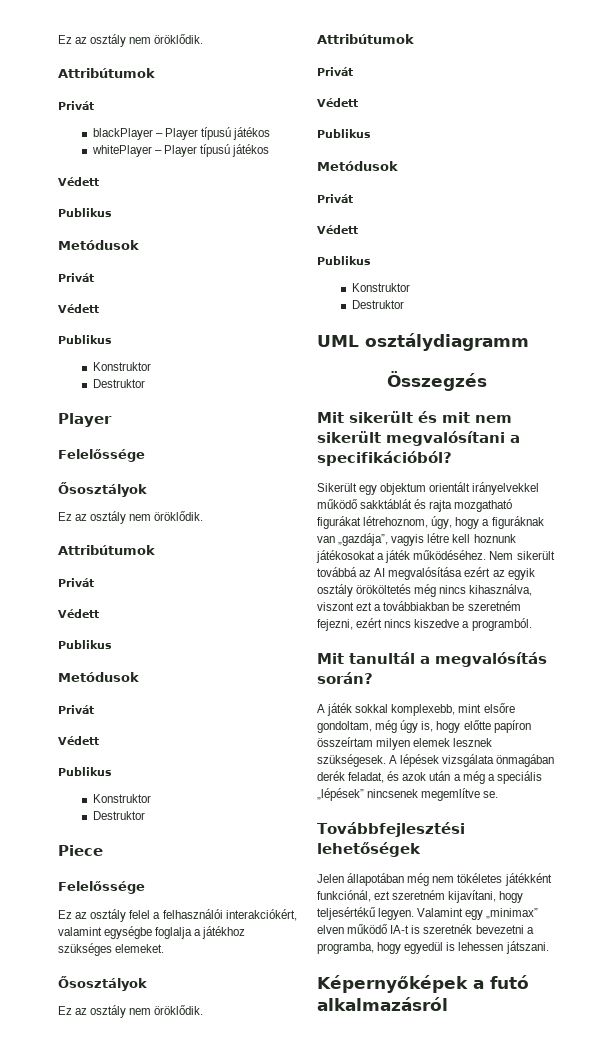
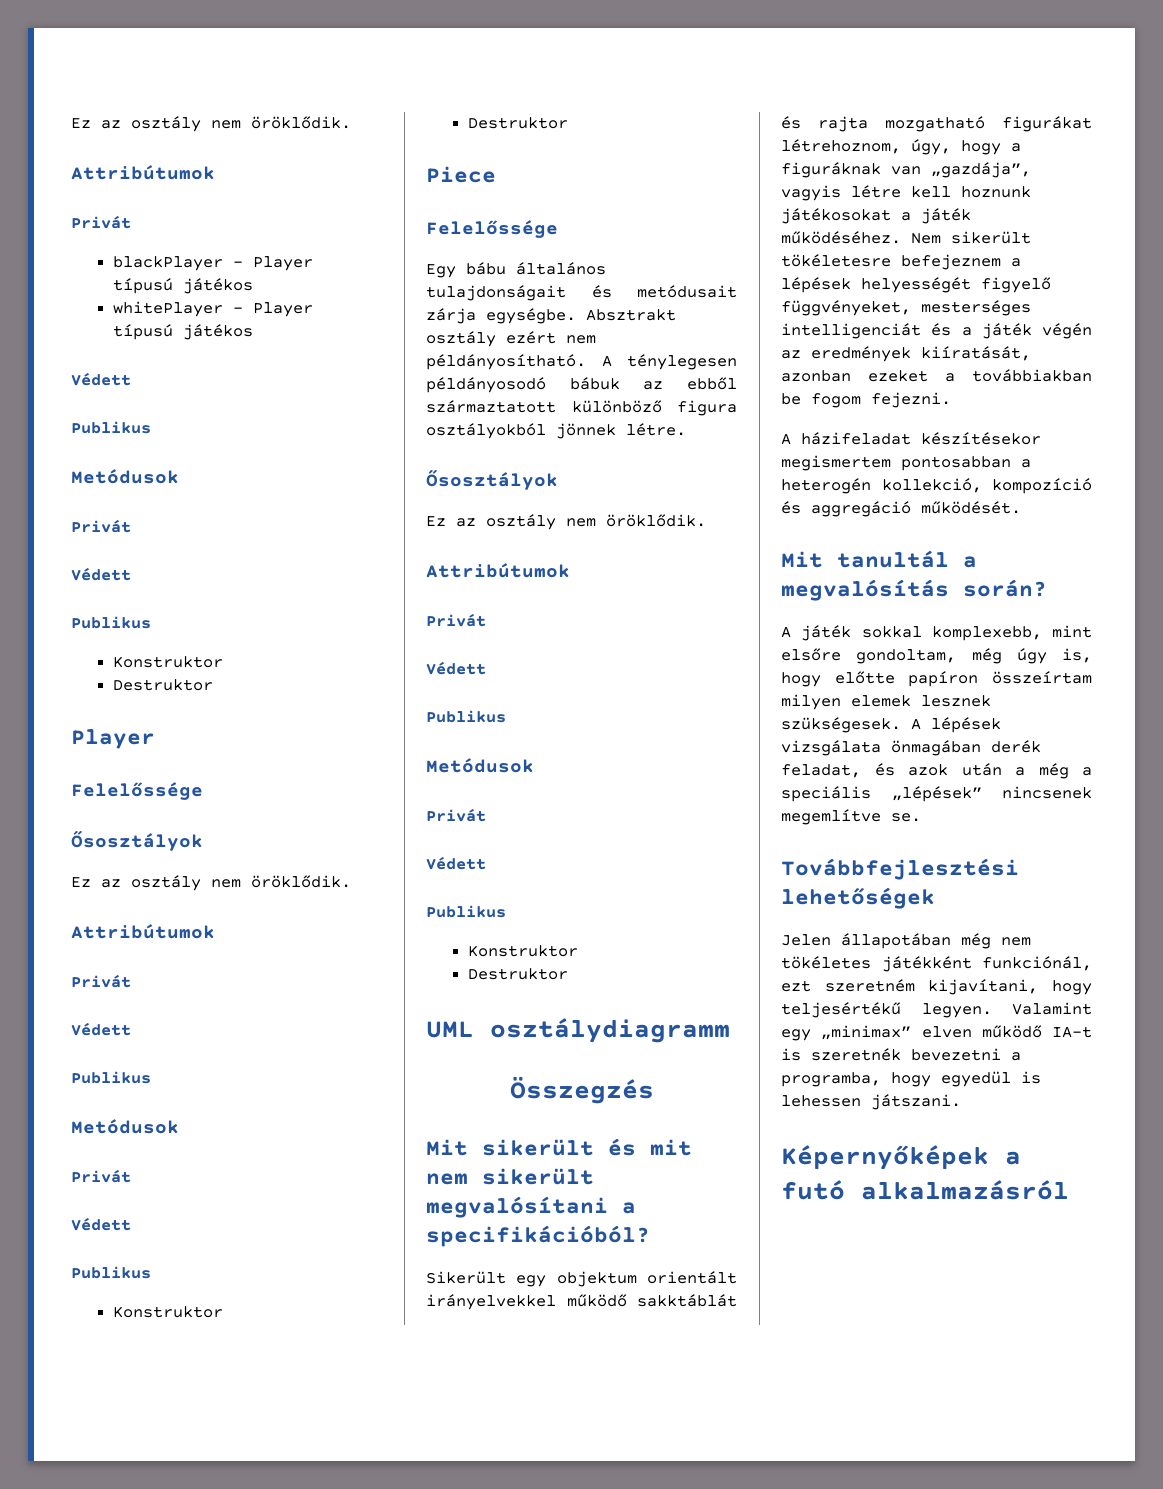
[58,909,297,922] [58,926,246,939] [58,943,165,956] Ez az osztály felel a felhasználói interakciókért, valamint egységbe foglalja a játékhoz szükséges elemeket. -> [426,262,606,278] [426,285,737,301] [426,308,676,324] [426,331,596,347] [426,354,737,370] [426,377,737,393] [426,400,737,416] [426,423,686,439] Egy bábu általános tulajdonságait és metódusait zárja egységbe. Absztrakt osztály ezért nem példányosítható. A ténylegesen példányosodó bábuk az ebből származtatott különböző figura osztályokból jönnek létre.
[317,567,535,580] [317,584,533,597] [317,601,521,611] [317,618,532,631] továbbá az AI megvalósítása ezért az egyik osztály örököltetés még nincs kihasználva, viszont ezt a továbbiakban be szeretném fejezni, ezért nincs kiszedve a programból. -> [781,254,1021,270] [781,277,1051,293] [781,300,1031,316] [781,323,1092,339] [781,346,1031,362] [781,369,1092,382] [781,392,951,408] [781,432,1041,445] [781,455,1031,471] [781,478,1092,494] [781,501,1021,517] tökéletesre befejeznem a lépések helyességét figyelő függvényeket, mesterséges intelligenciát és a játék végén az eredmények kiíratását, azonban ezeket a továbbiakban be fogom fejezni. // A házifeladat készítésekor megismertem pontosabban a heterogén kollekció, kompozíció és aggregáció működését.

